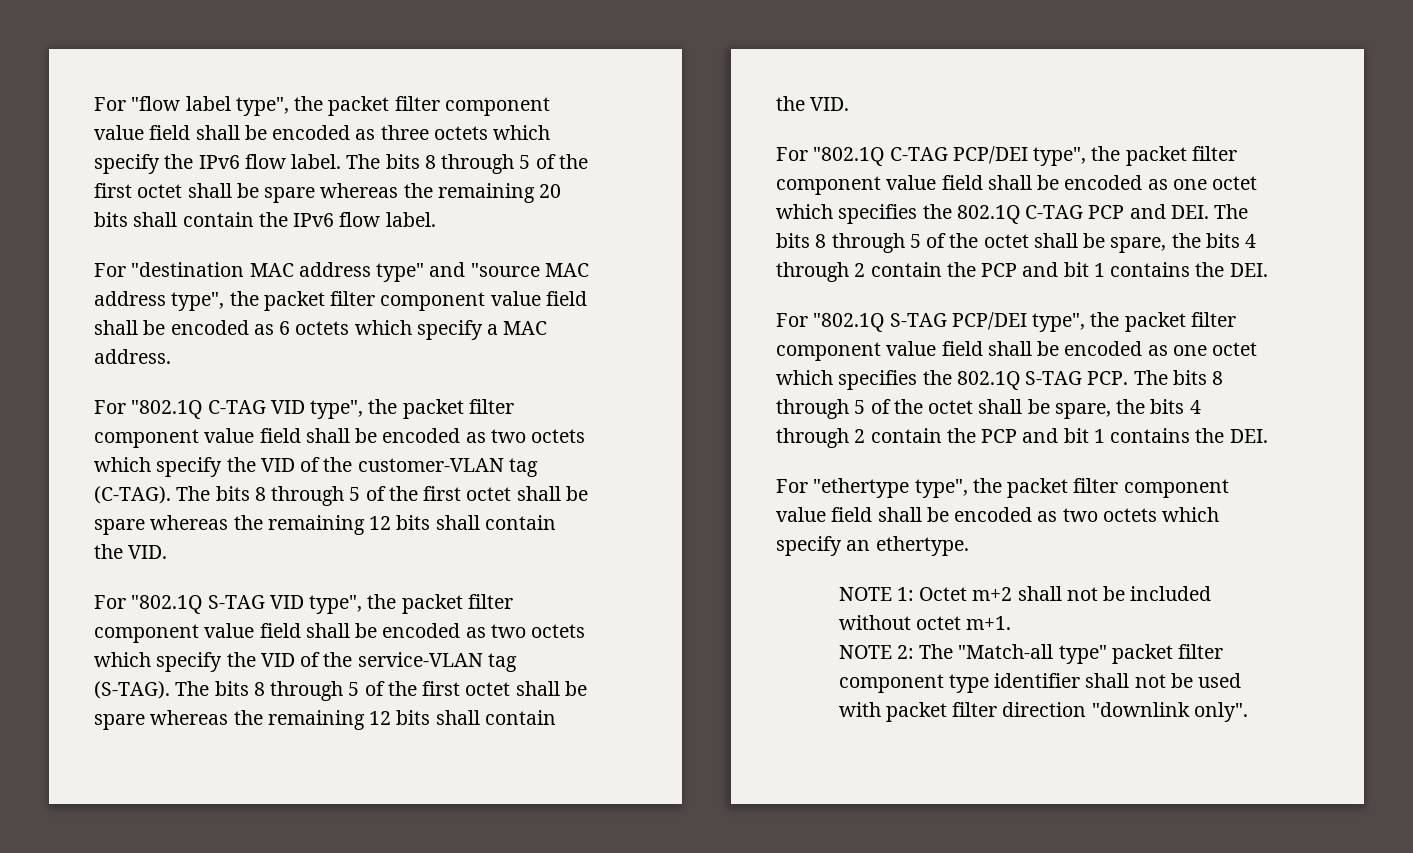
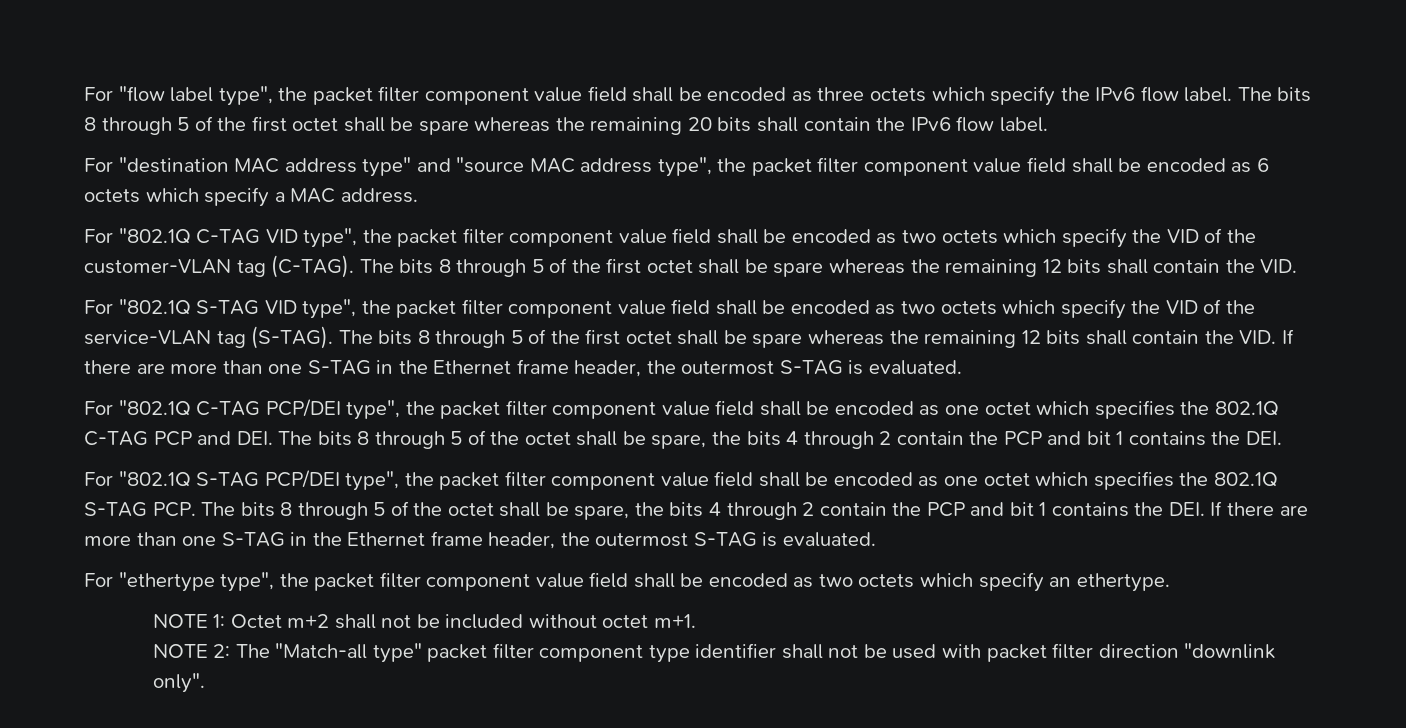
(850, 104) none -> [1281,329,1294,344] [84,359,963,377] If there are more than one S-TAG in the Ethernet frame header, the outermost S-TAG is evaluated.
(1268, 436) none -> [1210,501,1308,516] [84,531,876,549] If there are more than one S-TAG in the Ethernet frame header, the outermost S-TAG is evaluated.

